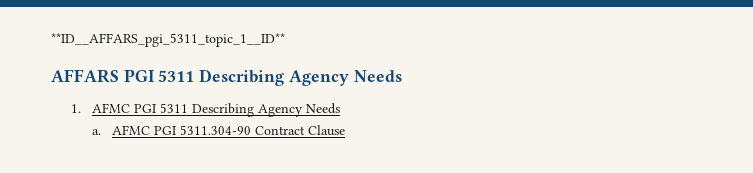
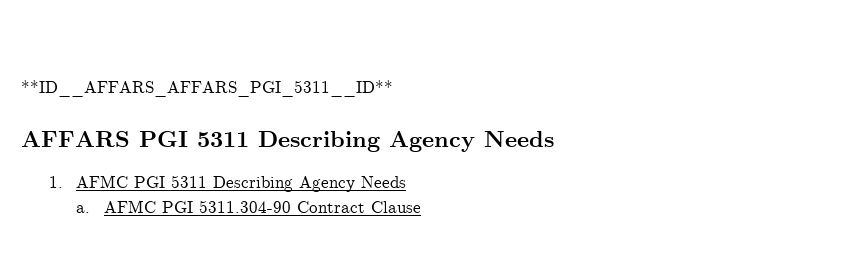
[51,33,285,47] **ID__AFFARS_pgi_5311_topic_1__ID** -> [21,80,393,97] **ID__AFFARS_AFFARS_PGI_5311__ID**

